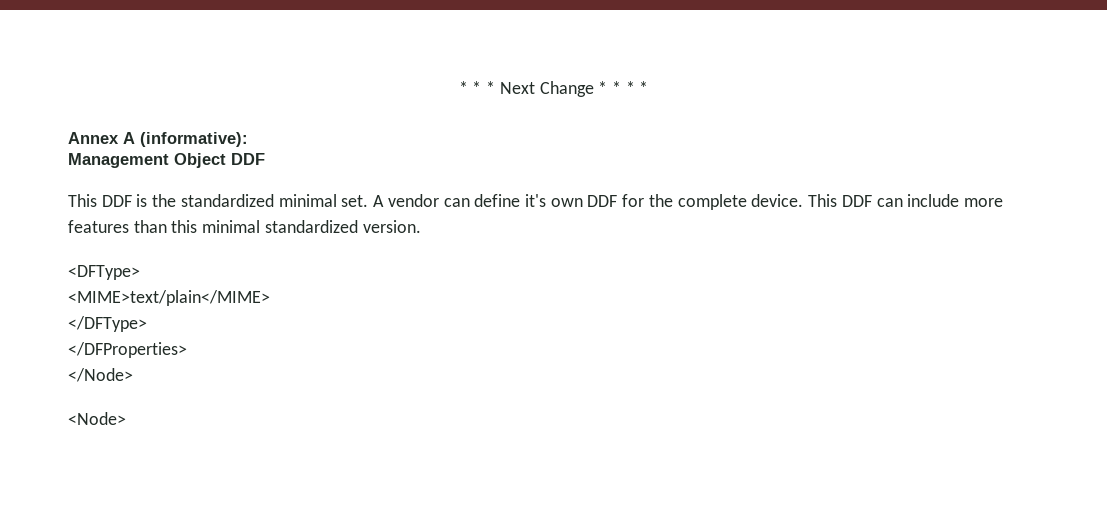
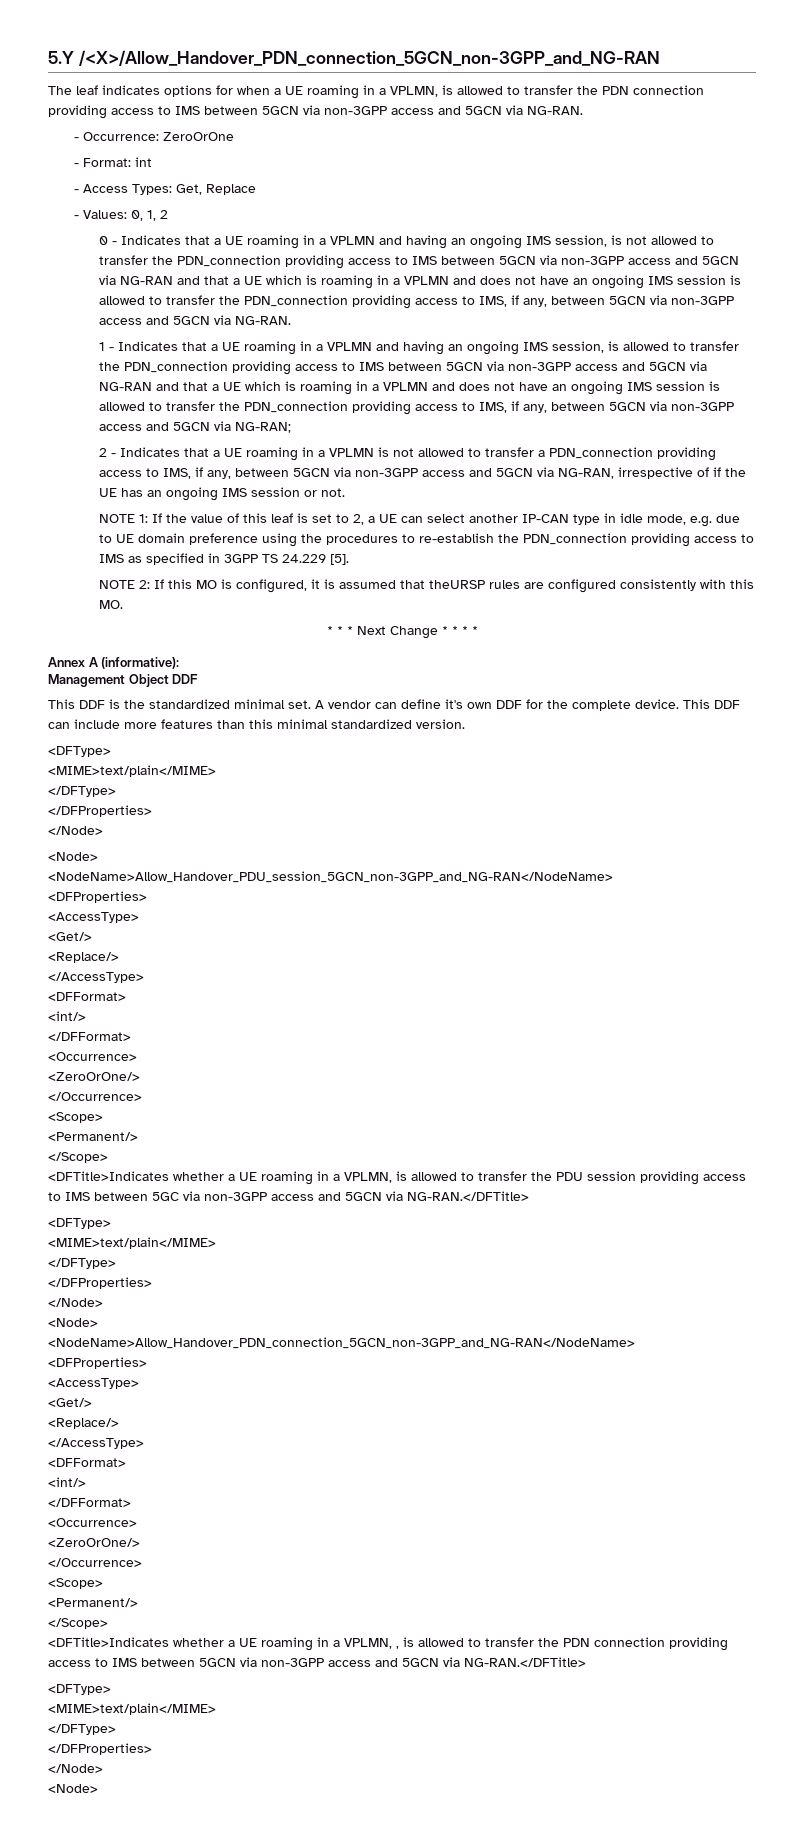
(458, 87) none -> [48,50,660,66] [48,85,704,99] [48,105,583,119] [73,132,234,141] [73,157,152,167] [73,184,256,195] [73,210,168,221] [99,235,715,249] [99,255,740,269] [99,275,742,289] [99,295,735,309] [99,315,292,325] [99,341,740,355] [99,361,708,375] [99,381,721,395] [99,401,735,415] [99,421,292,433] [99,447,717,461] [99,467,747,479] [99,487,346,501] [99,513,741,527] [99,533,755,547] [99,553,350,565] [99,579,755,593] [99,600,124,609] 5.Y /<X>/Allow_Handover_PDN_connection_5GCN_non-3GPP_and_NG-RAN // The leaf indicates options for when a UE roaming in a VPLMN, is allowed to transfer the PDN connection providing access to IMS between 5GCN via non-3GPP access and 5GCN via NG-RAN. // - Occurrence: ZeroOrOne // - Format: int // - Access Types: Get, Replace // - Values: 0, 1, 2 // 0 - Indicates that a UE roaming in a VPLMN and having an ongoing IMS session, is not allowed to transfer the PDN_connection providing access to IMS between 5GCN via non-3GPP access and 5GCN via NG-RAN and that a UE which is roaming in a VPLMN and does not have an ongoing IMS session is allowed to transfer the PDN_connection providing access to IMS, if any, between 5GCN via non-3GPP access and 5GCN via NG-RAN. // 1 - Indicates that a UE roaming in a VPLMN and having an ongoing IMS session, is allowed to transfer the PDN_connection providing access to IMS between 5GCN via non-3GPP access and 5GCN via NG-RAN and that a UE which is roaming in a VPLMN and does not have an ongoing IMS session is allowed to transfer the PDN_connection providing access to IMS, if any, between 5GCN via non-3GPP access and 5GCN via NG-RAN; // 2 - Indicates that a UE roaming in a VPLMN is not allowed to transfer a PDN_connection providing access to IMS, if any, between 5GCN via non-3GPP access and 5GCN via NG-RAN, irrespective of if the UE has an ongoing IMS session or not. // NOTE 1: If the value of this leaf is set to 2, a UE can select another IP-CAN type in idle mode, e.g. due to UE domain preference using the procedures to re-establish the PDN_connection providing access to IMS as specified in 3GPP TS 24.229 [5]. // NOTE 2: If this MO is configured, it is assumed that theURSP rules are configured consistently with this MO. //
(126, 418) none -> [48,871,613,883] [48,891,147,903] [48,912,139,923] [48,932,92,941] [48,952,119,963] [48,972,144,983] [48,992,126,1001] [48,1011,86,1021] [48,1032,131,1041] [48,1052,137,1061] [48,1072,140,1081] [48,1092,142,1101] [48,1112,103,1123] [48,1132,138,1141] [48,1152,108,1163] [48,1171,746,1185] [48,1191,529,1201] [48,1218,111,1229] [48,1237,216,1249] [48,1258,116,1269] [48,1277,152,1289] [48,1298,103,1307] [48,1318,98,1327] [48,1337,635,1349] [48,1357,147,1369] [48,1378,139,1389] [48,1398,92,1407] [48,1418,119,1429] [48,1438,144,1449] [48,1458,126,1467] [48,1477,86,1487] [48,1498,131,1507] [48,1518,137,1527] [48,1538,140,1547] [48,1558,142,1567] [48,1578,103,1589] [48,1598,138,1607] [48,1618,108,1629] [48,1637,728,1651] [48,1657,586,1667] [48,1684,111,1695] [48,1703,216,1715] [48,1724,116,1735] [48,1743,152,1755] [48,1764,103,1773] [48,1784,98,1793] // <NodeName>Allow_Handover_PDU_session_5GCN_non-3GPP_and_NG-RAN</NodeName> // <DFProperties> // <AccessType> // <Get/> // <Replace/> // </AccessType> // <DFFormat> // <int/> // </DFFormat> // <Occurrence> // <ZeroOrOne/> // </Occurrence> // <Scope> // <Permanent/> // </Scope> // <DFTitle>Indicates whether a UE roaming in a VPLMN, is allowed to transfer the PDU session providing access to IMS between 5GC via non-3GPP access and 5GCN via NG-RAN.</DFTitle> // <DFType> // <MIME>text/plain</MIME> // </DFType> // </DFProperties> // </Node> // <Node> // <NodeName>Allow_Handover_PDN_connection_5GCN_non-3GPP_and_NG-RAN</NodeName> // <DFProperties> // <AccessType> // <Get/> // <Replace/> // </AccessType> // <DFFormat> // <int/> // </DFFormat> // <Occurrence> // <ZeroOrOne/> // </Occurrence> // <Scope> // <Permanent/> // </Scope> // <DFTitle>Indicates whether a UE roaming in a VPLMN, , is allowed to transfer the PDN connection providing access to IMS between 5GCN via non-3GPP access and 5GCN via NG-RAN.</DFTitle> // <DFType> // <MIME>text/plain</MIME> // </DFType> // </DFProperties> // </Node> // <Node>

